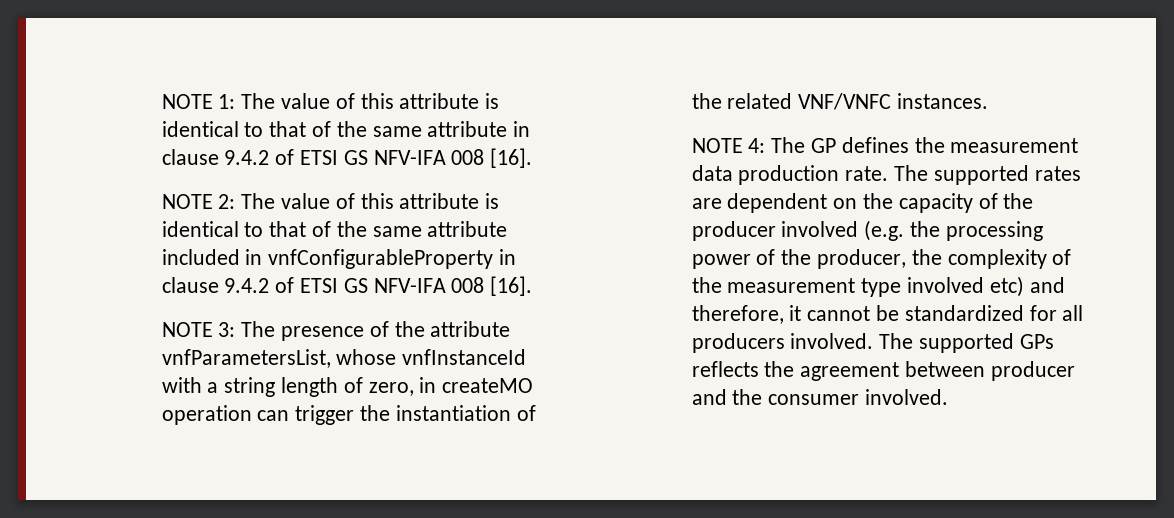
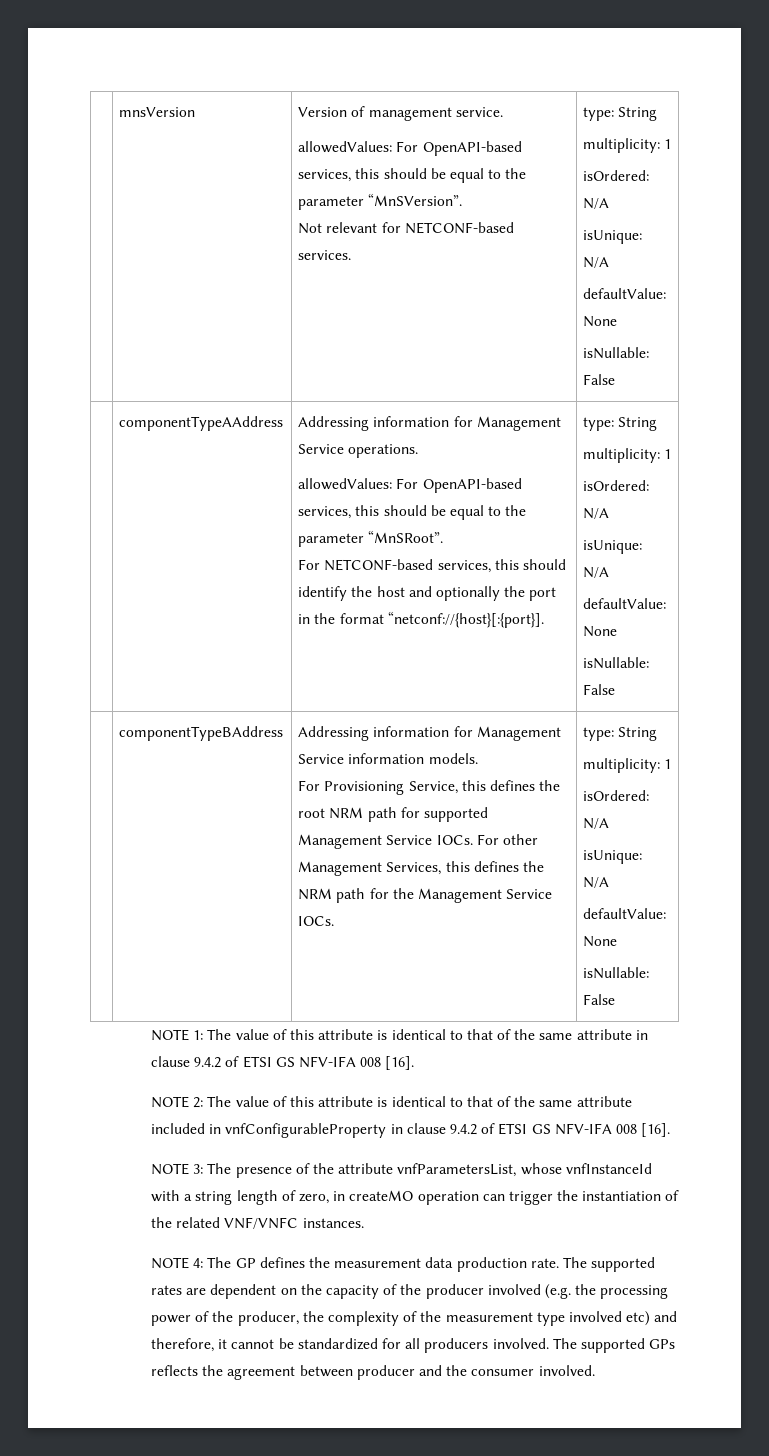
(161, 101) none -> [119,107,196,117] [298,106,503,121] [298,141,522,156] [298,168,527,183] [298,193,463,210] [298,222,514,234] [298,250,352,260] [583,107,658,121] [583,138,672,153] [583,170,650,181] [583,198,610,209] [583,230,643,244] [583,257,610,268] [583,288,667,299] [583,316,618,327] [583,347,650,359] [583,374,616,385] [119,416,284,431] [298,416,561,431] [298,444,419,458] [298,478,522,493] [298,505,527,520] [298,530,444,547] [298,559,566,573] [298,586,557,601] [298,611,544,628] [583,417,658,431] [583,448,672,463] [583,480,650,491] [583,508,610,519] [583,540,643,554] [583,567,610,578] [583,598,667,609] [583,626,618,637] [583,657,650,669] [583,684,616,695] [119,726,284,741] [298,726,561,741] [298,753,478,764] [298,780,561,795] [298,807,488,822] [298,834,538,849] [298,861,544,876] [298,888,553,903] [298,916,335,926] [583,727,658,741] [583,758,672,773] [583,790,650,801] [583,818,610,829] [583,850,643,864] [583,877,610,888] [583,908,667,919] [583,936,618,947] [583,967,650,979] [583,994,616,1005] | mnsVersion | Version of management service. // allowedValues: For OpenAPI-based services, this should be equal to the parameter “MnSVersion”. // Not relevant for NETCONF-based services. | type: String // multiplicity: 1 // isOrdered: N/A // isUnique: N/A // defaultValue: None // isNullable: False // | componentTypeAAddress | Addressing information for Management Service operations. // allowedValues: For OpenAPI-based services, this should be equal to the parameter “MnSRoot”. // For NETCONF-based services, this should identify the host and optionally the port in the format “netconf://{host}[:{port}]. | type: String // multiplicity: 1 // isOrdered: N/A // isUnique: N/A // defaultValue: None // isNullable: False // | componentTypeBAddress | Addressing information for Management Service information models. // For Provisioning Service, this defines the root NRM path for supported Management Service IOCs. For other Management Services, this defines the NRM path for the Management Service IOCs. | type: String // multiplicity: 1 // isOrdered: N/A // isUnique: N/A // defaultValue: None // isNullable: False //

